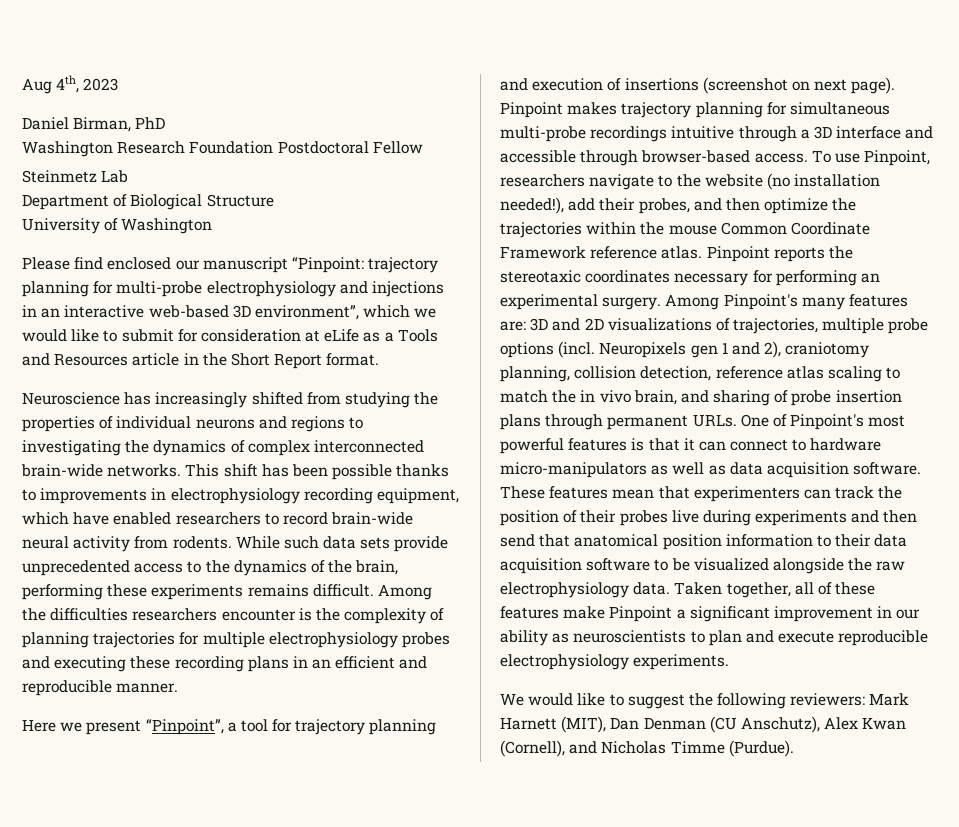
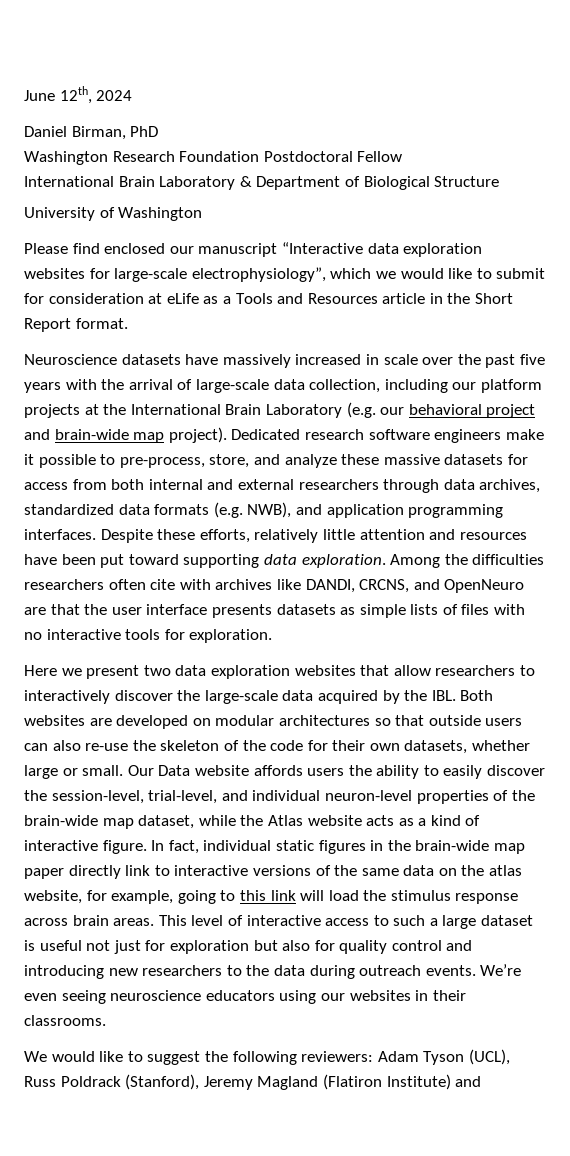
[22,75,119,94] Aug 4th, 2023 -> [24,86,133,104] June 12th, 2024
[22,170,129,183] Steinmetz Lab // -> [24,176,252,190] International Brain Laboratory &
[291,257,439,273] [22,281,444,297] [22,305,359,320] “Pinpoint: trajectory planning for multi-probe electrophysiology and injections in an interactive web-based 3D environment”, -> [281,242,483,257] [24,267,326,282] “Interactive data exploration websites for large-scale electrophysiology”,
[124,392,439,408] [22,416,364,432] [22,440,424,456] [21,464,450,480] [22,488,459,504] [22,512,414,525] [22,536,449,552] [22,560,399,576] [22,584,432,600] [22,608,445,624] [22,632,450,648] [22,656,428,672] [22,680,179,696] [22,719,437,735] [500,77,896,94] [500,102,890,118] [500,126,934,142] [500,150,931,166] [500,173,881,190] [500,197,857,214] [500,222,870,238] [500,246,853,262] [500,270,880,286] [500,294,908,310] [500,318,929,334] [500,341,870,358] [500,366,901,382] [500,390,902,406] [500,414,906,430] [500,438,882,454] [500,462,922,478] [500,486,903,502] [500,510,918,526] [500,534,908,550] [500,558,906,574] [500,582,876,598] [500,606,921,622] [500,630,929,646] [500,654,730,670] has increasingly shifted from studying the properties of individual neurons and regions to investigating the dynamics of complex interconnected brain-wide networks. This shift has been possible thanks to improvements in electrophysiology recording equipment, which have enabled researchers to record brain-wide neural activity from rodents. While such data sets provide unprecedented access to the dynamics of the brain, performing these experiments remains difficult. Among the difficulties researchers encounter is the complexity of planning trajectories for multiple electrophysiology probes and executing these recording plans in an efficient and reproducible manner. // Here we present “Pinpoint”, a tool for trajectory planning and execution of insertions (screenshot on next page). Pinpoint makes trajectory planning for simultaneous multi-probe recordings intuitive through a 3D interface and accessible through browser-based access. To use Pinpoint, researchers navigate to the website (no installation needed!), add their probes, and then optimize the trajectories within the mouse Common Coordinate Framework reference atlas. Pinpoint reports the stereotaxic coordinates necessary for performing an experimental surgery. Among Pinpoint's many features are: 3D and 2D visualizations of trajectories, multiple probe options (incl. Neuropixels gen 1 and 2), craniotomy planning, collision detection, reference atlas scaling to match the in vivo brain, and sharing of probe insertion plans through permanent URLs. One of Pinpoint's most powerful features is that it can connect to hardware micro-manipulators as well as data acquisition software. These features mean that experimenters can track the position of their probes live during experiments and then send that anatomical position information to their data acquisition software to be visualized alongside the raw electrophysiology data. Taken together, all of these features make Pinpoint a significant improvement in our ability as neuroscientists to plan and execute reproducible electrophysiology experiments. -> [121,354,545,368] [24,379,542,393] [24,402,536,418] [24,427,544,443] [24,454,528,468] [24,479,541,493] [24,502,504,518] [24,529,527,543] [24,554,545,568] [24,579,525,593] [24,604,526,618] [24,629,273,643] [24,665,535,679] [24,690,494,704] [24,715,523,729] [24,740,531,754] [24,765,546,779] [24,790,535,804] [24,815,481,829] [24,840,525,854] [24,865,523,879] [24,890,519,904] [24,915,534,929] [24,940,473,954] [24,964,522,979] [24,990,466,1004] [24,1015,106,1026] datasets have massively increased in scale over the past five years with the arrival of large-scale data collection, including our platform projects at the International Brain Laboratory (e.g. our behavioral project and brain-wide map project). Dedicated research software engineers make it possible to pre-process, store, and analyze these massive datasets for access from both internal and external researchers through data archives, standardized data formats (e.g. NWB), and application programming interfaces. Despite these efforts, relatively little attention and resources have been put toward supporting data exploration. Among the difficulties researchers often cite with archives like DANDI, CRCNS, and OpenNeuro are that the user interface presents datasets as simple lists of files with no interactive tools for exploration. // Here we present two data exploration websites that allow researchers to interactively discover the large-scale data acquired by the IBL. Both websites are developed on modular architectures so that outside users can also re-use the skeleton of the code for their own datasets, whether large or small. Our Data website affords users the ability to easily discover the session-level, trial-level, and individual neuron-level properties of the brain-wide map dataset, while the Atlas website acts as a kind of interactive figure. In fact, individual static figures in the brain-wide map paper directly link to interactive versions of the same data on the atlas website, for example, going to this link will load the stimulus response across brain areas. This level of interactive access to such a large dataset is useful not just for exploration but also for quality control and introducing new researchers to the data during outreach events. We’re even seeing neuroscience educators using our websites in their classrooms.
[869,693,910,706] [500,716,907,733] [500,740,794,757] Mark Harnett (MIT), Dan Denman (CU Anschutz), Alex Kwan (Cornell), and Nicholas Timme (Purdue). -> [377,1049,510,1065] [24,1074,482,1090] Adam Tyson (UCL), Russ Poldrack (Stanford), Jeremy Magland (Flatiron Institute) and

